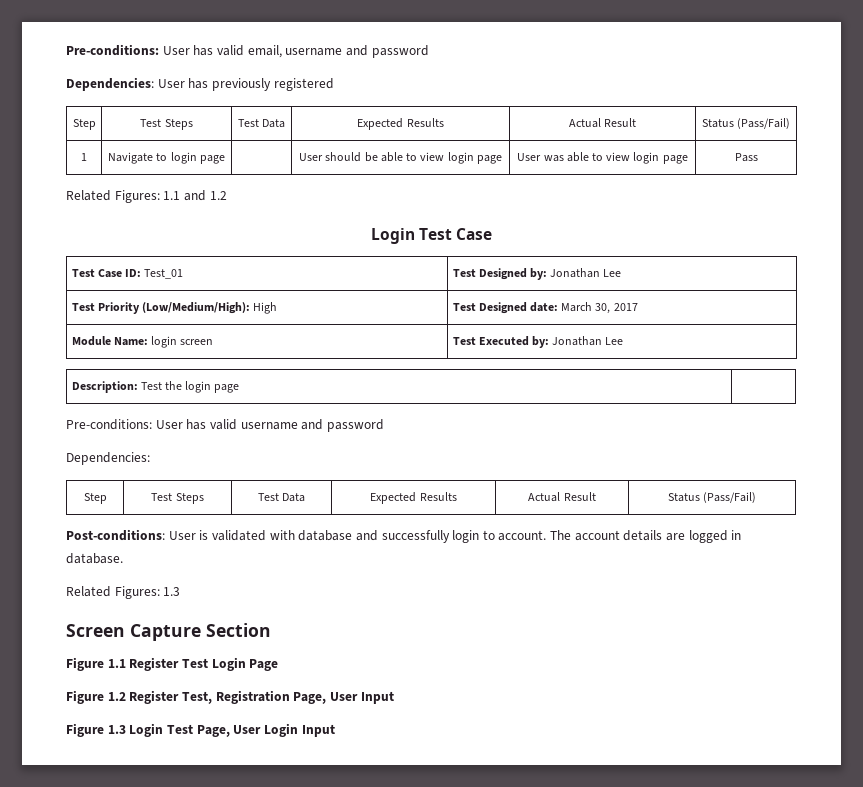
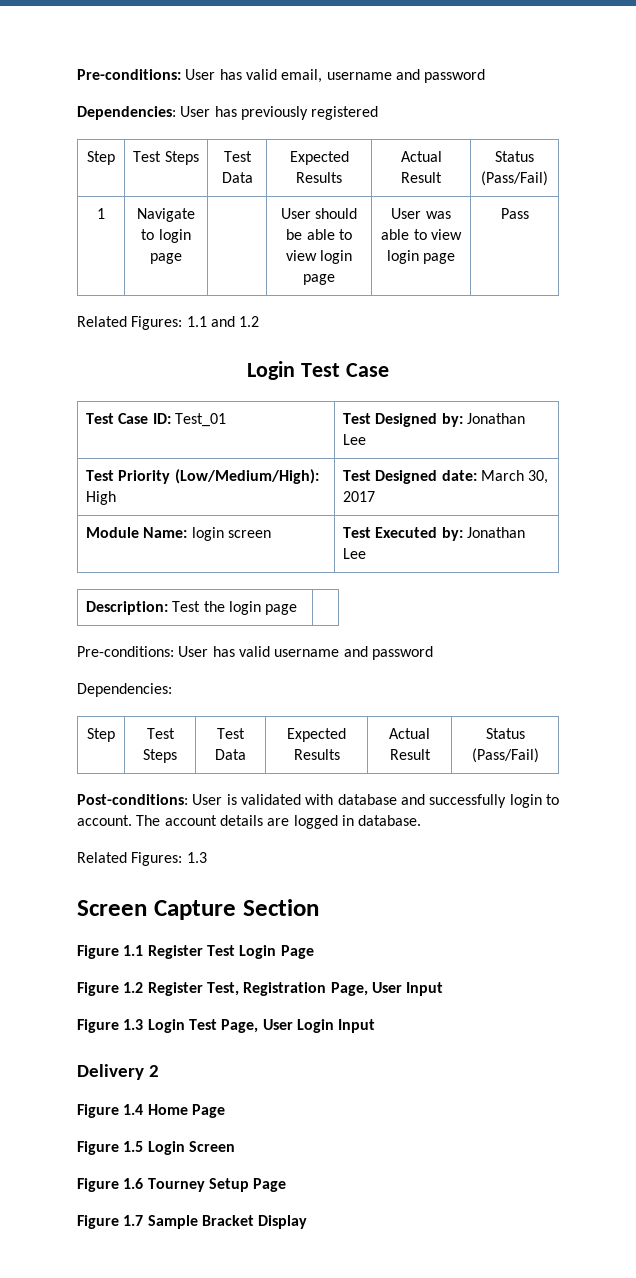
(335, 730) none -> [77,1064,159,1080] [77,1104,225,1118] [77,1141,235,1155] [77,1178,287,1192] [77,1215,308,1229] // Delivery 2 // Figure 1.4 Home Page // Figure 1.5 Login Screen // Figure 1.6 Tourney Setup Page // Figure 1.7 Sample Bracket Display

